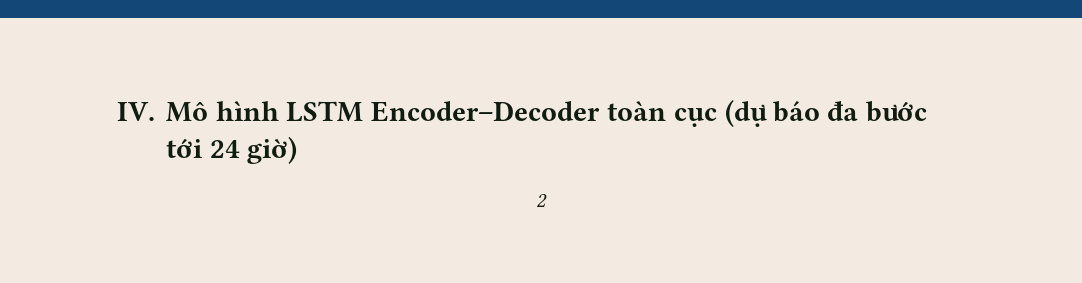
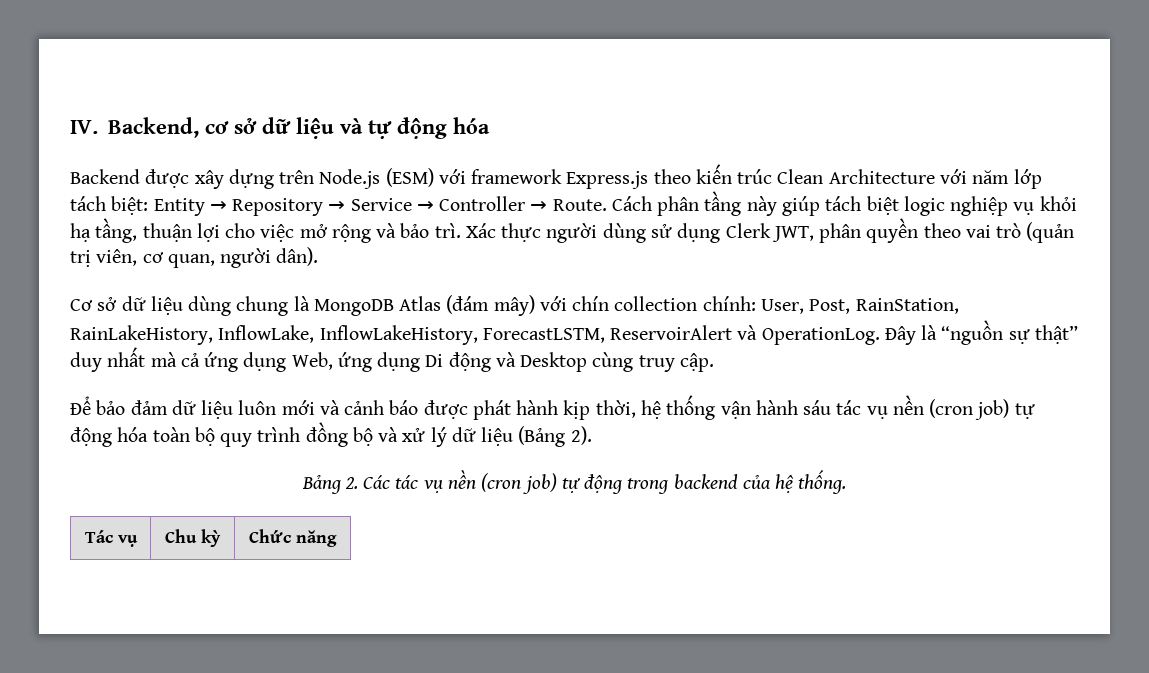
[165,99,928,127] [165,136,298,164] [536,194,547,208] Mô hình LSTM Encoder–Decoder toàn cục (dự báo đa bước tới 24 giờ) // 2 -> [107,117,490,139] [70,164,1042,189] [70,191,1077,216] [70,218,1075,243] [70,247,319,268] [70,295,959,316] [70,320,1078,345] [70,347,714,372] [70,395,1035,420] [70,422,592,447] [301,470,847,494] [84,530,138,547] [165,529,221,547] [249,529,337,547] Backend, cơ sở dữ liệu và tự động hóa // Backend được xây dựng trên Node.js (ESM) với framework Express.js theo kiến trúc Clean Architecture với năm lớp tách biệt: Entity → Repository → Service → Controller → Route. Cách phân tầng này giúp tách biệt logic nghiệp vụ khỏi hạ tầng, thuận lợi cho việc mở rộng và bảo trì. Xác thực người dùng sử dụng Clerk JWT, phân quyền theo vai trò (quản trị viên, cơ quan, người dân). // Cơ sở dữ liệu dùng chung là MongoDB Atlas (đám mây) với chín collection chính: User, Post, RainStation, RainLakeHistory, InflowLake, InflowLakeHistory, ForecastLSTM, ReservoirAlert và OperationLog. Đây là “nguồn sự thật” duy nhất mà cả ứng dụng Web, ứng dụng Di động và Desktop cùng truy cập. // Để bảo đảm dữ liệu luôn mới và cảnh báo được phát hành kịp thời, hệ thống vận hành sáu tác vụ nền (cron job) tự động hóa toàn bộ quy trình đồng bộ và xử lý dữ liệu (Bảng 2). // Bảng 2. Các tác vụ nền (cron job) tự động trong backend của hệ thống. // Tác vụ | Chu kỳ | Chức năng

